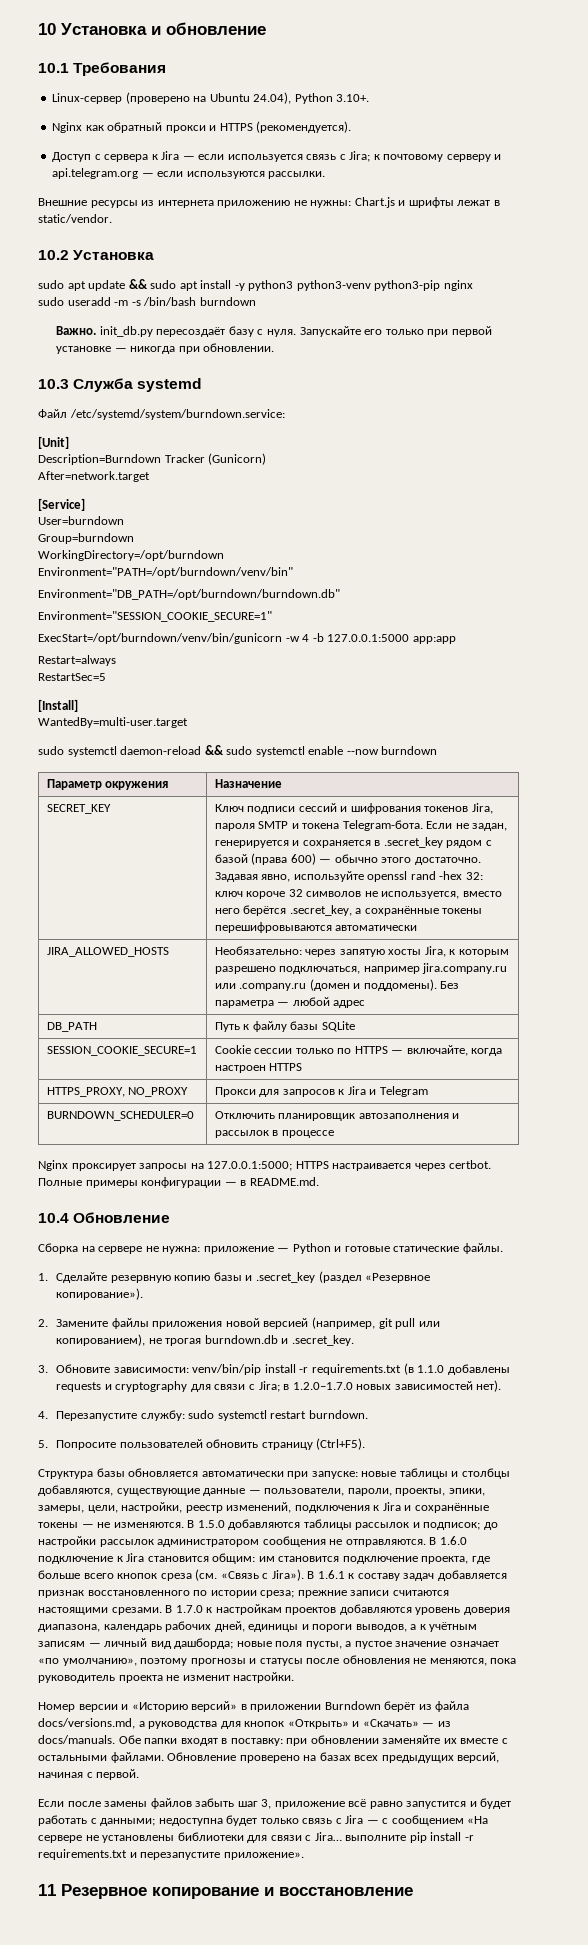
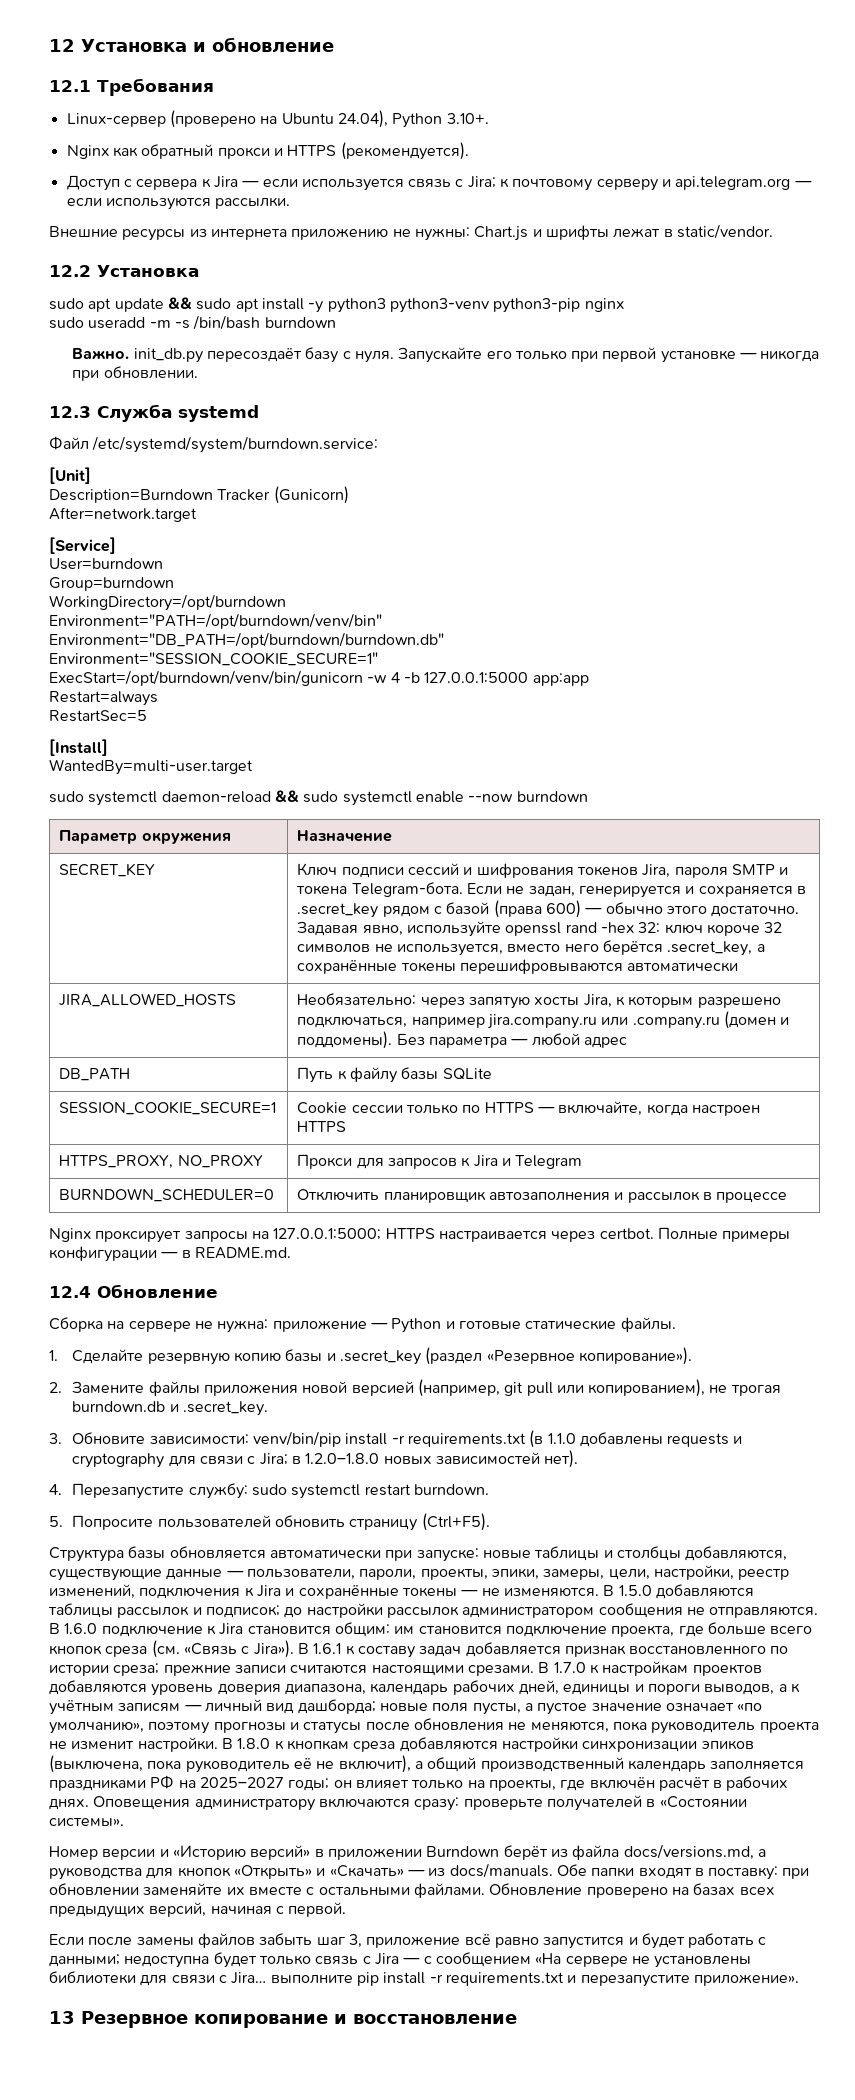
[38,23,56,35] 10 -> [49,39,75,52] 12
[38,63,69,73] 10.1 -> [49,80,91,92] 12.1
[38,250,69,260] 10.2 -> [49,265,91,277] 12.2
[38,379,69,389] 10.3 -> [49,406,91,418] 12.3
[38,1213,69,1223] 10.4 -> [49,1286,91,1298] 12.4
[292,1382,353,1390] 1.2.0–1.7.0 -> [305,1453,380,1464] 1.2.0–1.8.0
(295, 1677) none -> [221,1737,754,1752] [49,1755,805,1773] [49,1775,789,1791] [49,1795,747,1811] [49,1818,124,1826] В 1.8.0 к кнопкам среза добавляются настройки синхронизации эпиков (выключена, пока руководитель её не включит), а общий производственный календарь заполняется праздниками РФ на 2025–2027 годы; он влияет только на проекты, где включён расчёт в рабочих днях. Оповещения администратору включаются сразу: проверьте получателей в «Состоянии системы».
[38,1884,56,1896] 11 -> [49,2011,75,2024] 13

